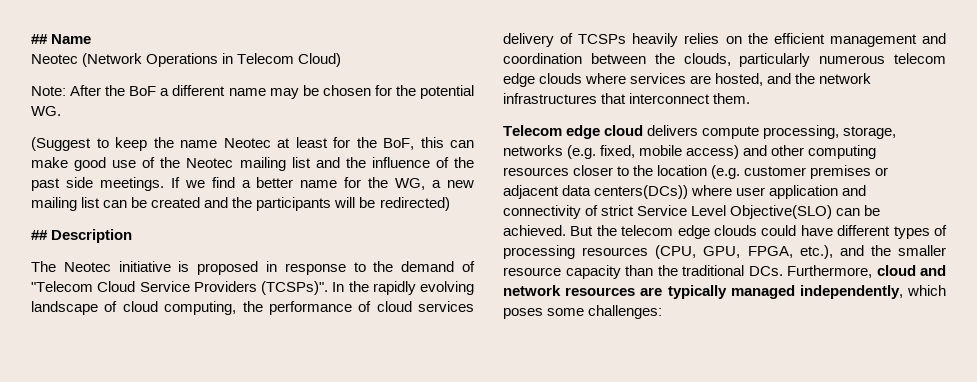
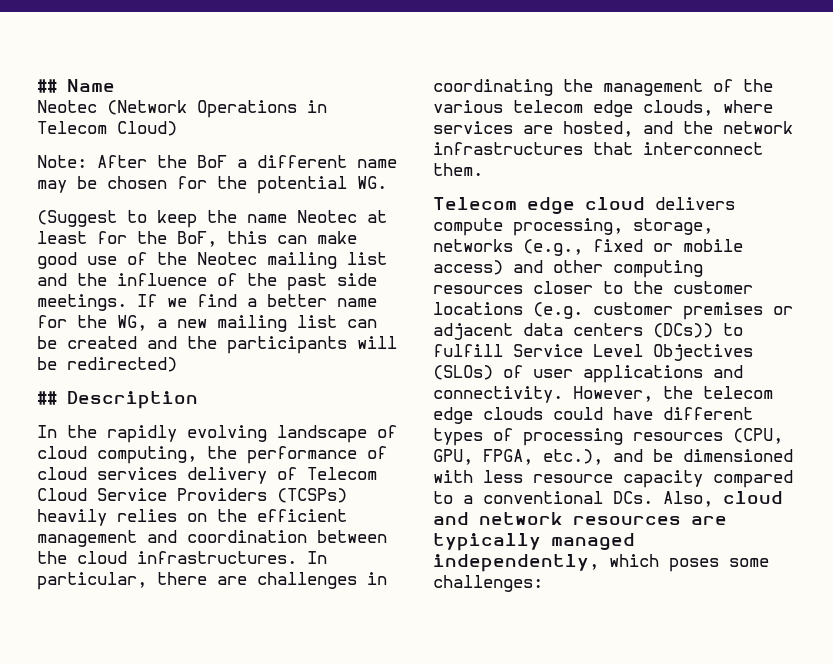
[31,261,476,275] [31,281,328,295] The Neotec initiative is proposed in response to the demand of "Telecom Cloud Service Providers (TCSPs)". -> (198, 400) none
[578,34,627,44] TCSPs -> [307,467,377,480] [37,488,347,503] Telecom Cloud Service Providers (TCSPs)
[683,53,946,67] [503,73,583,87] clouds, particularly numerous telecom edge clouds -> [77,551,327,564] [37,572,387,590] [433,79,773,96] [433,100,713,117] cloud infrastructures. In particular, there are challenges in coordinating the management of the various telecom edge clouds,
[567,145,636,159] (e.g. fixed, -> [523,239,673,256] (e.g., fixed or
[657,165,708,176] location -> [673,281,753,294] [433,302,523,315] customer locations
[594,185,867,199] [503,205,881,219] [503,225,594,236] centers(DCs)) where user application and connectivity of strict Service Level Objective(SLO) can be achieved. But -> [573,323,743,338] [433,344,753,361] [433,365,743,383] [433,386,653,403] centers (DCs)) to fulfill Service Level Objectives (SLOs) of user applications and connectivity. However,
[870,245,946,256] [503,265,872,279] the smaller resource capacity than the traditional DCs. Furthermore, -> [653,449,793,462] [433,470,793,488] [433,491,713,507] be dimensioned with less resource capacity compared to a conventional DCs. Also,

